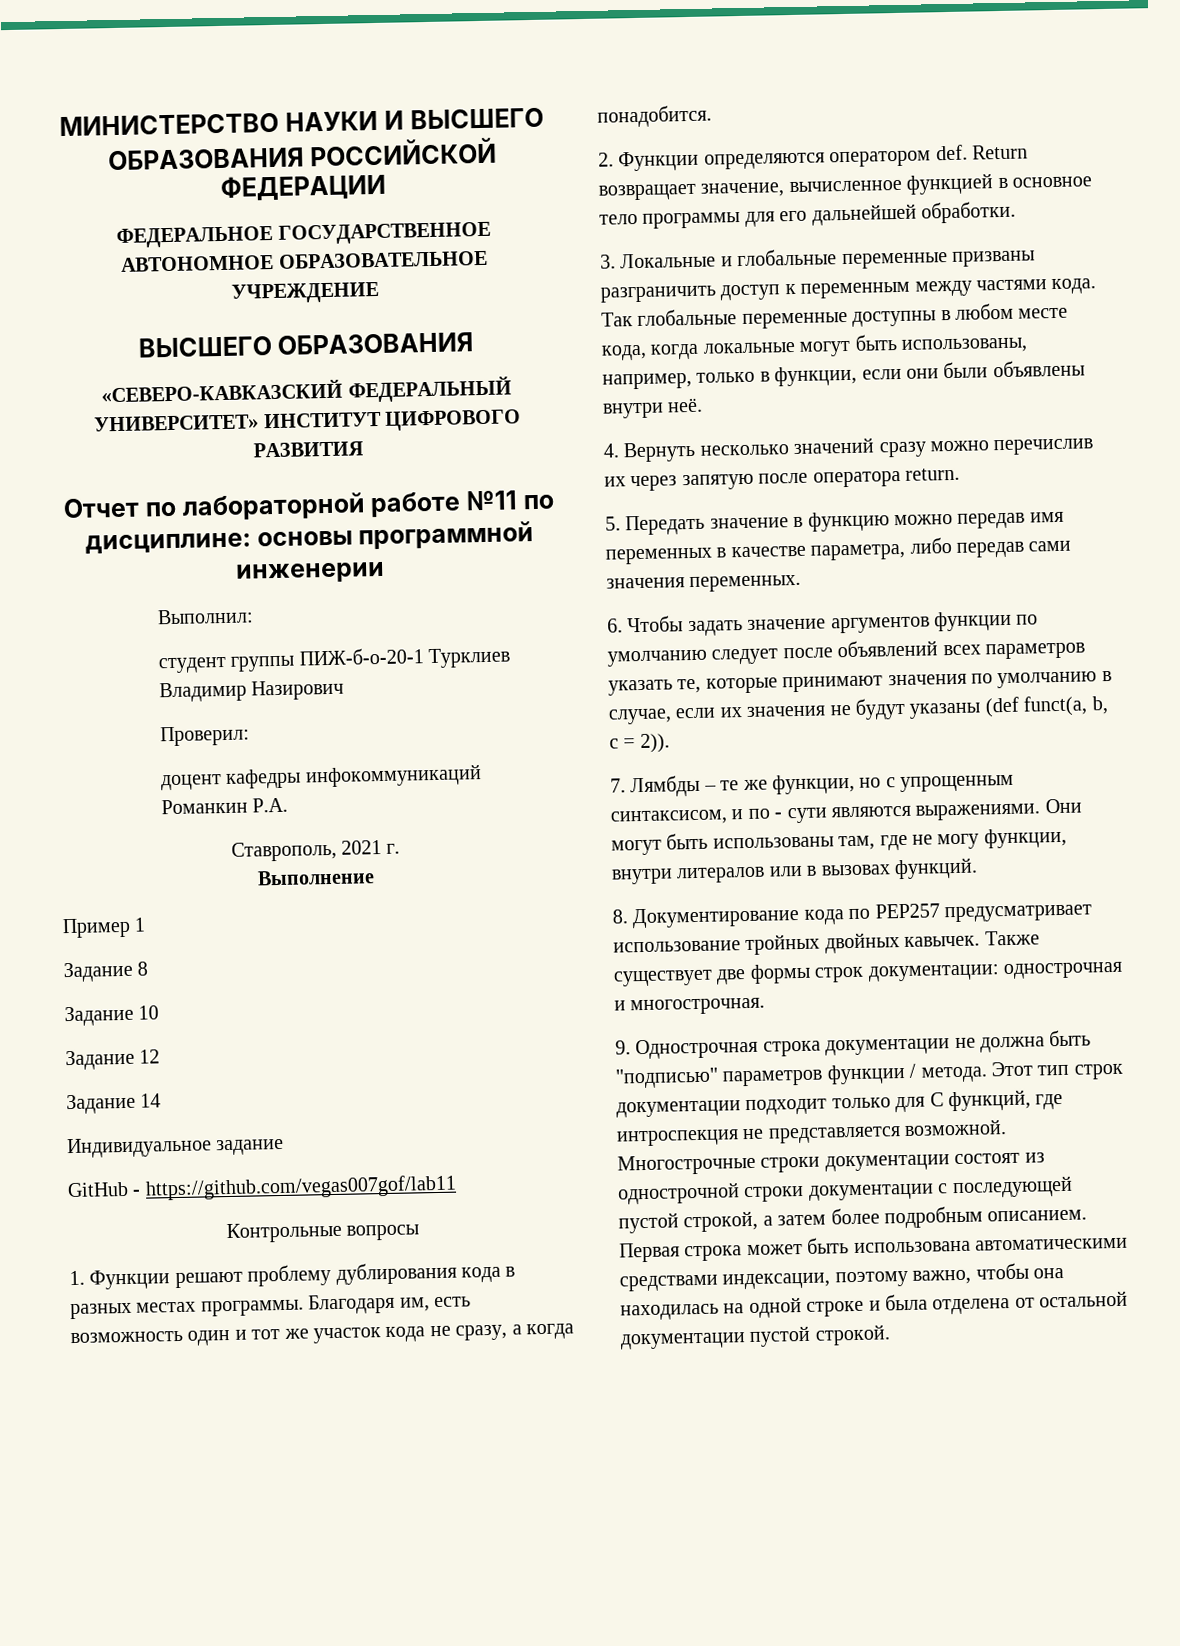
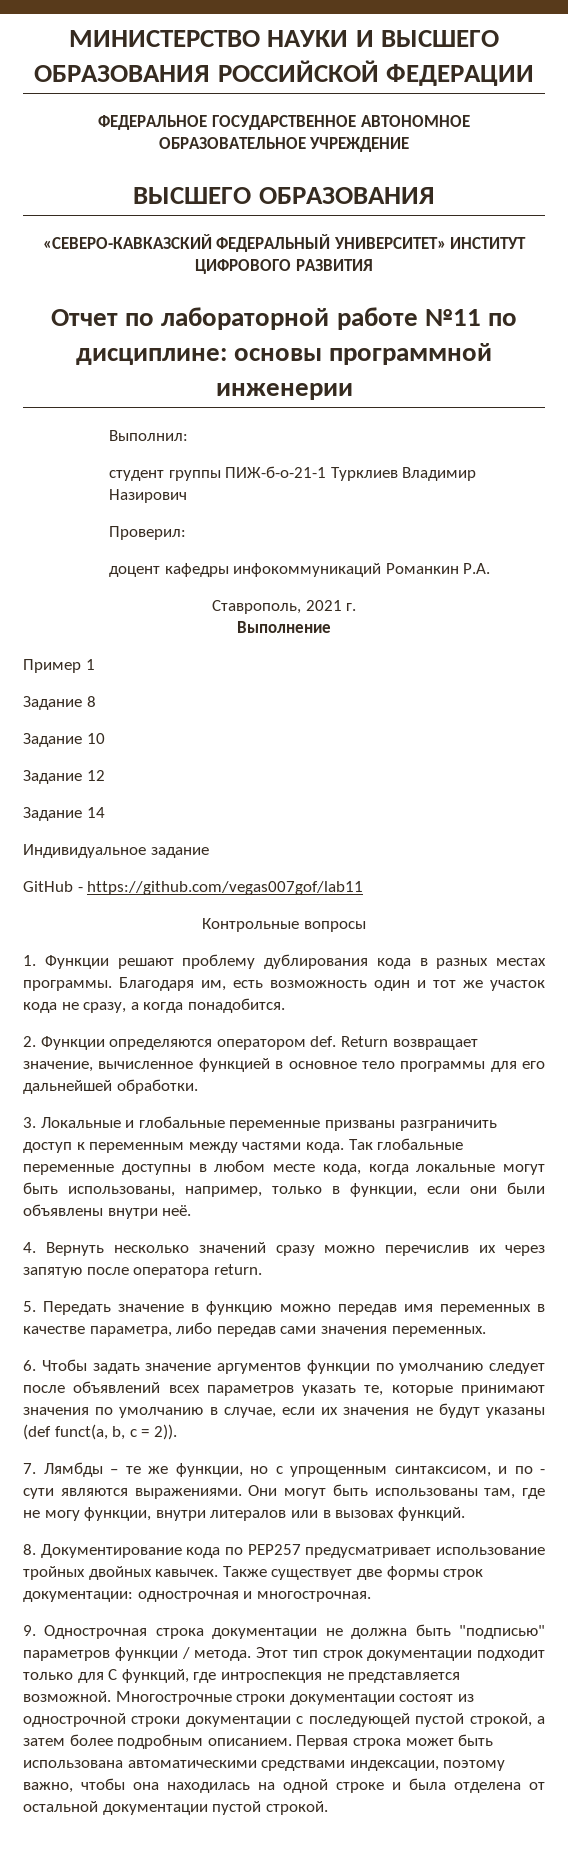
[298,647,424,666] ПИЖ-б-о-20-1 -> [225,466,327,478] ПИЖ-б-о-21-1

